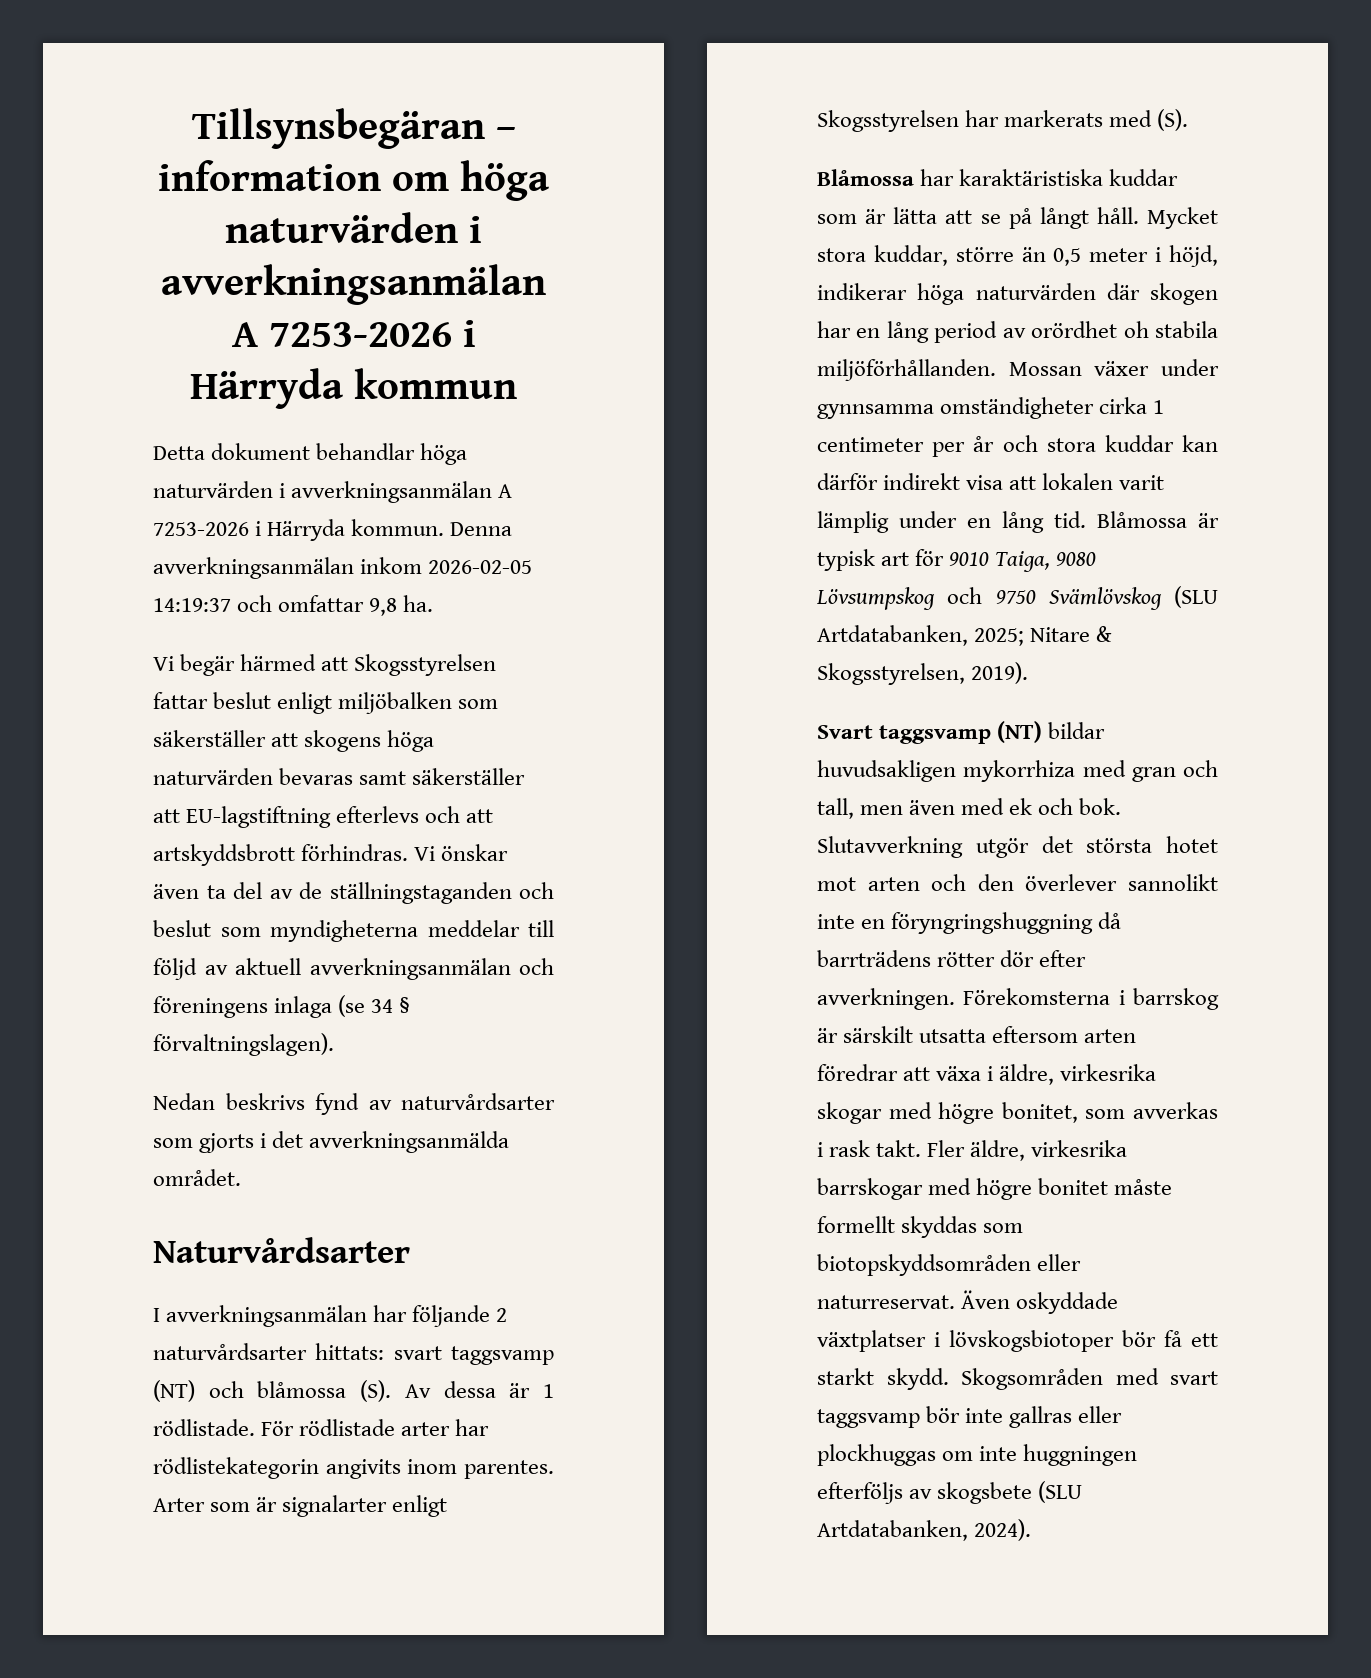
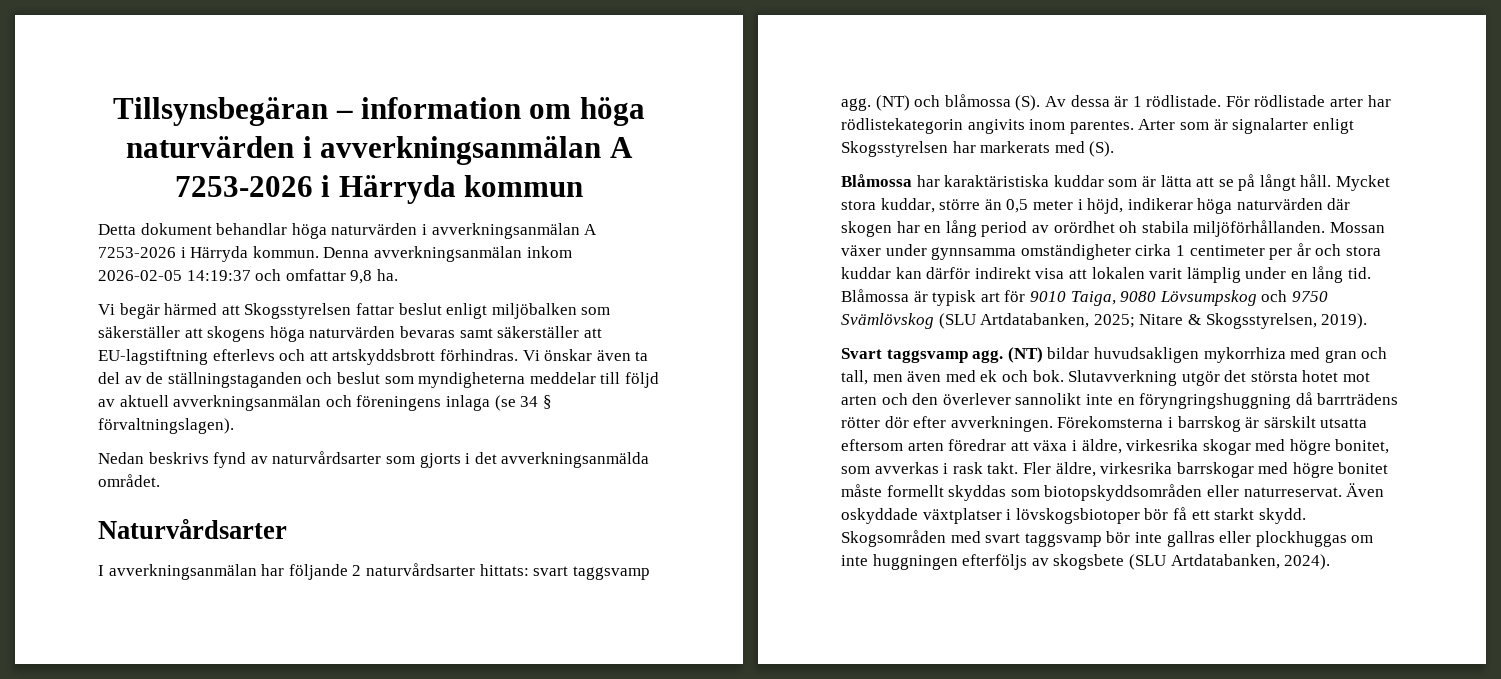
(554, 1355) none -> [841,98,871,111] agg.
(992, 734) none -> [972,350,1004,363] agg.

